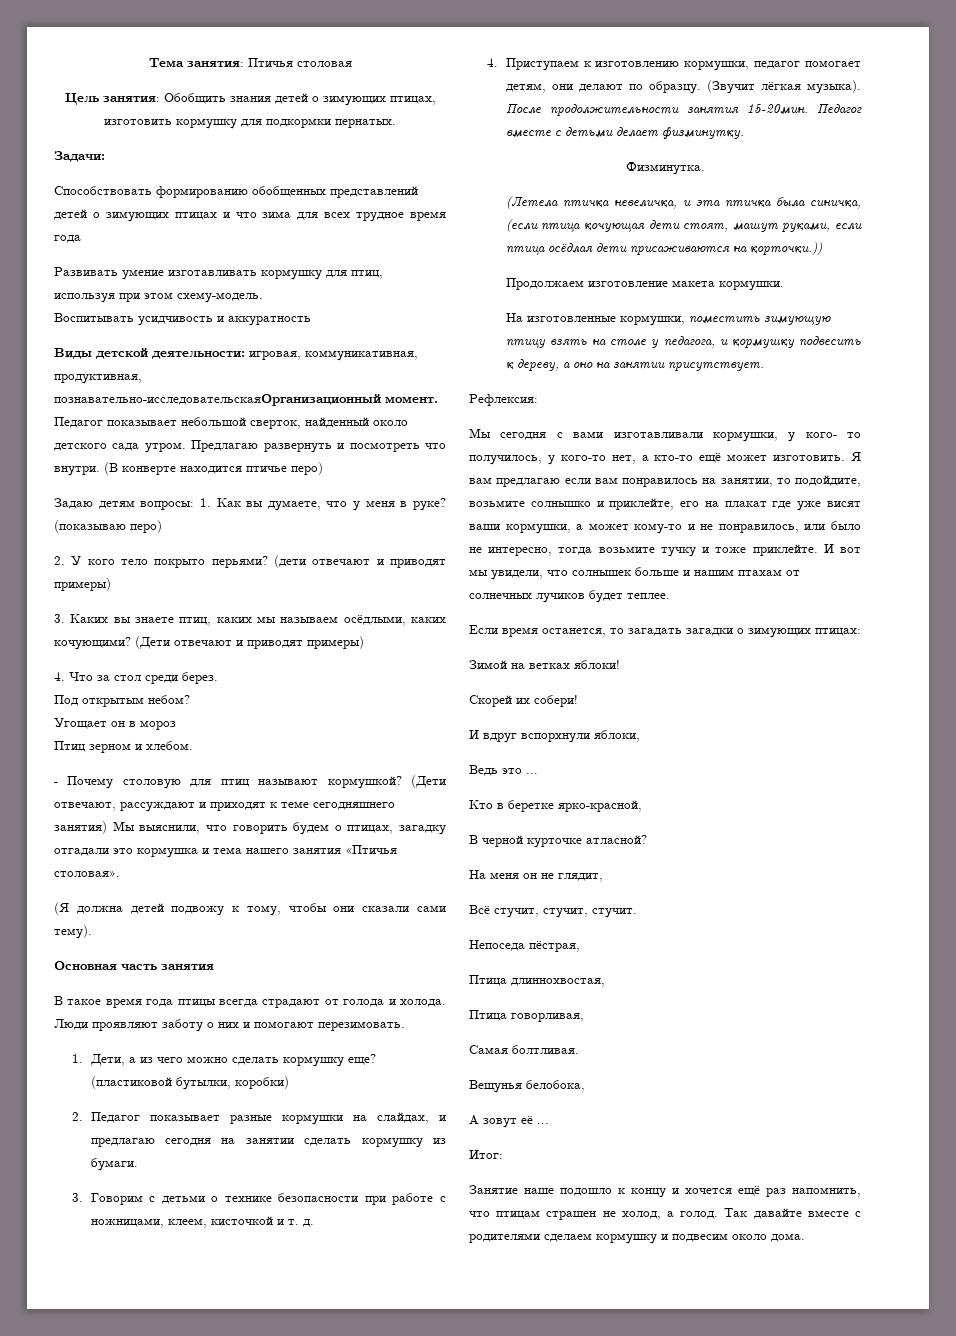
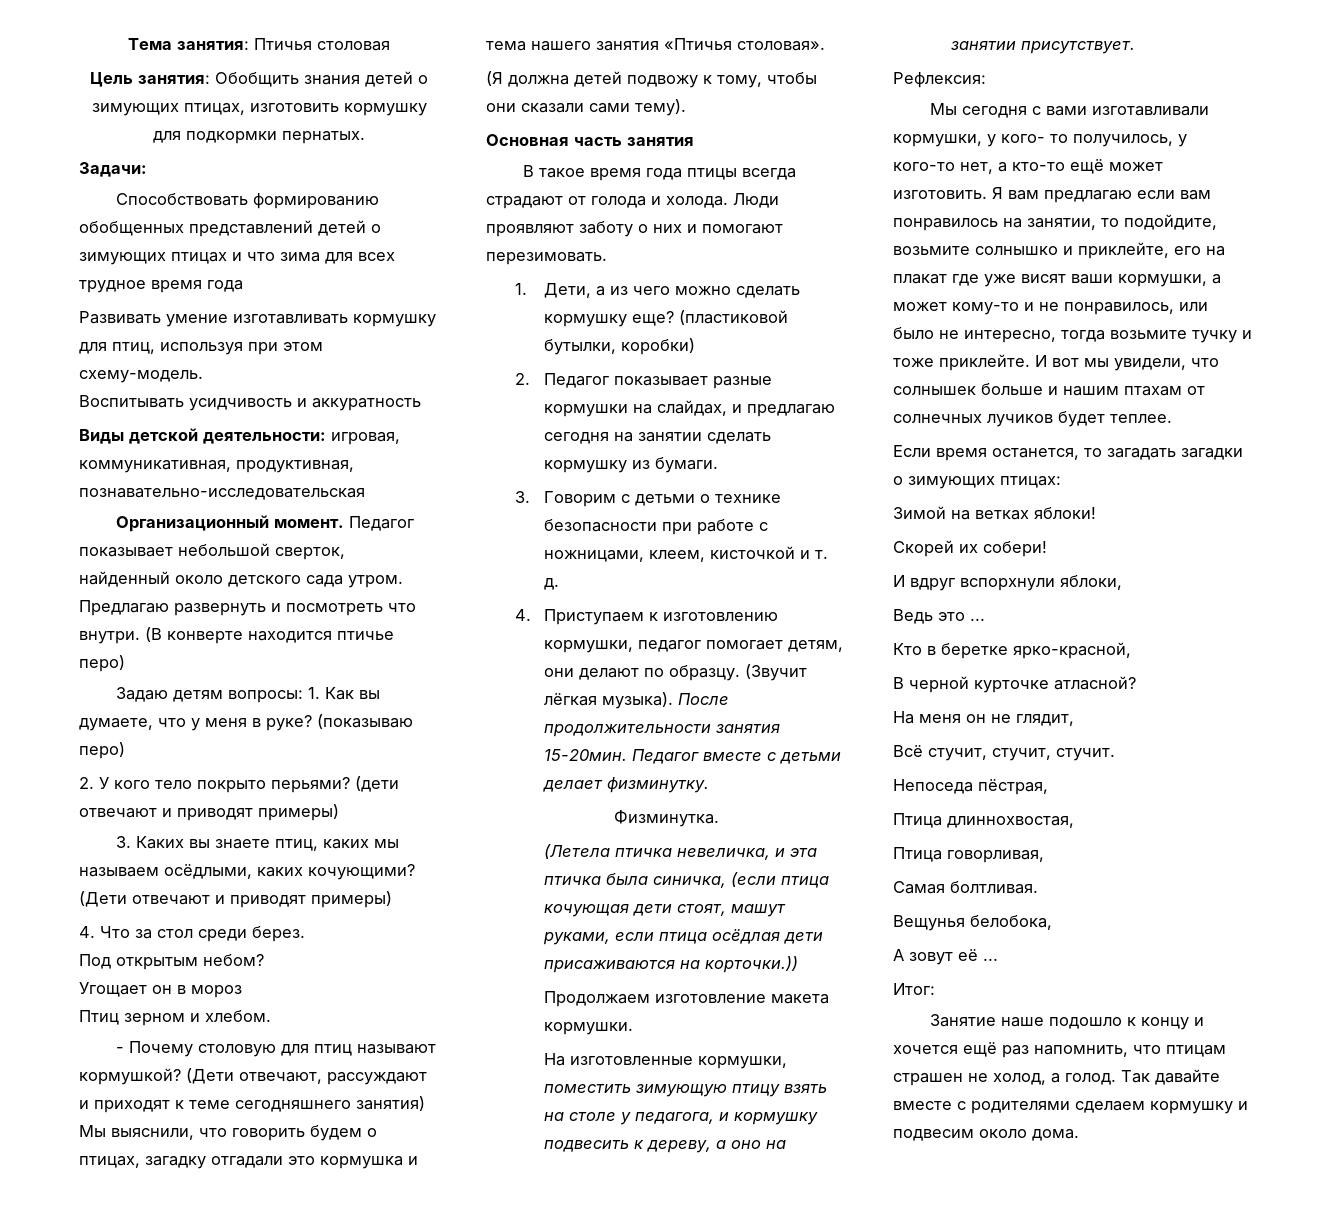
[54,394,381,406] познавательно-исследовательскаяОрганизационный -> [79,488,365,500] [115,515,269,532] познавательно-исследовательская // Организационный

